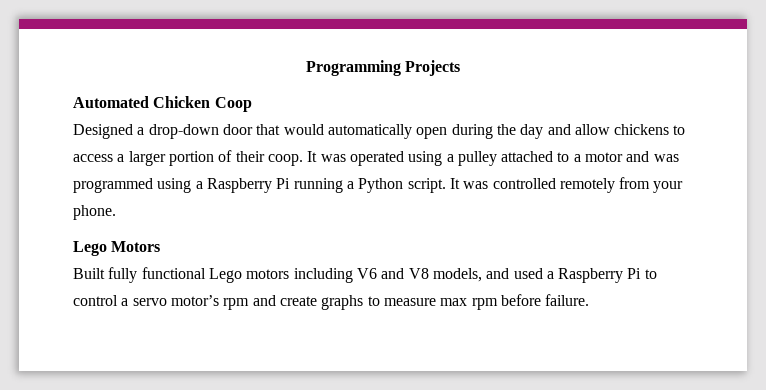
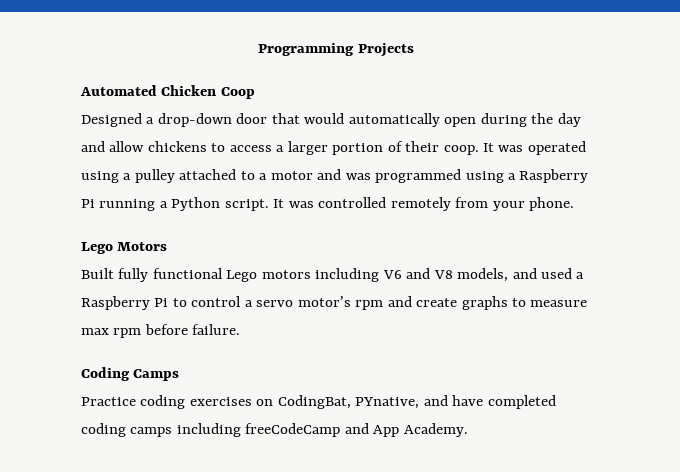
(590, 300) none -> [81,367,180,381] [81,395,556,409] [81,423,468,437] // Coding Camps // Practice coding exercises on CodingBat, PYnative, and have completed coding camps including freeCodeCamp and App Academy.

